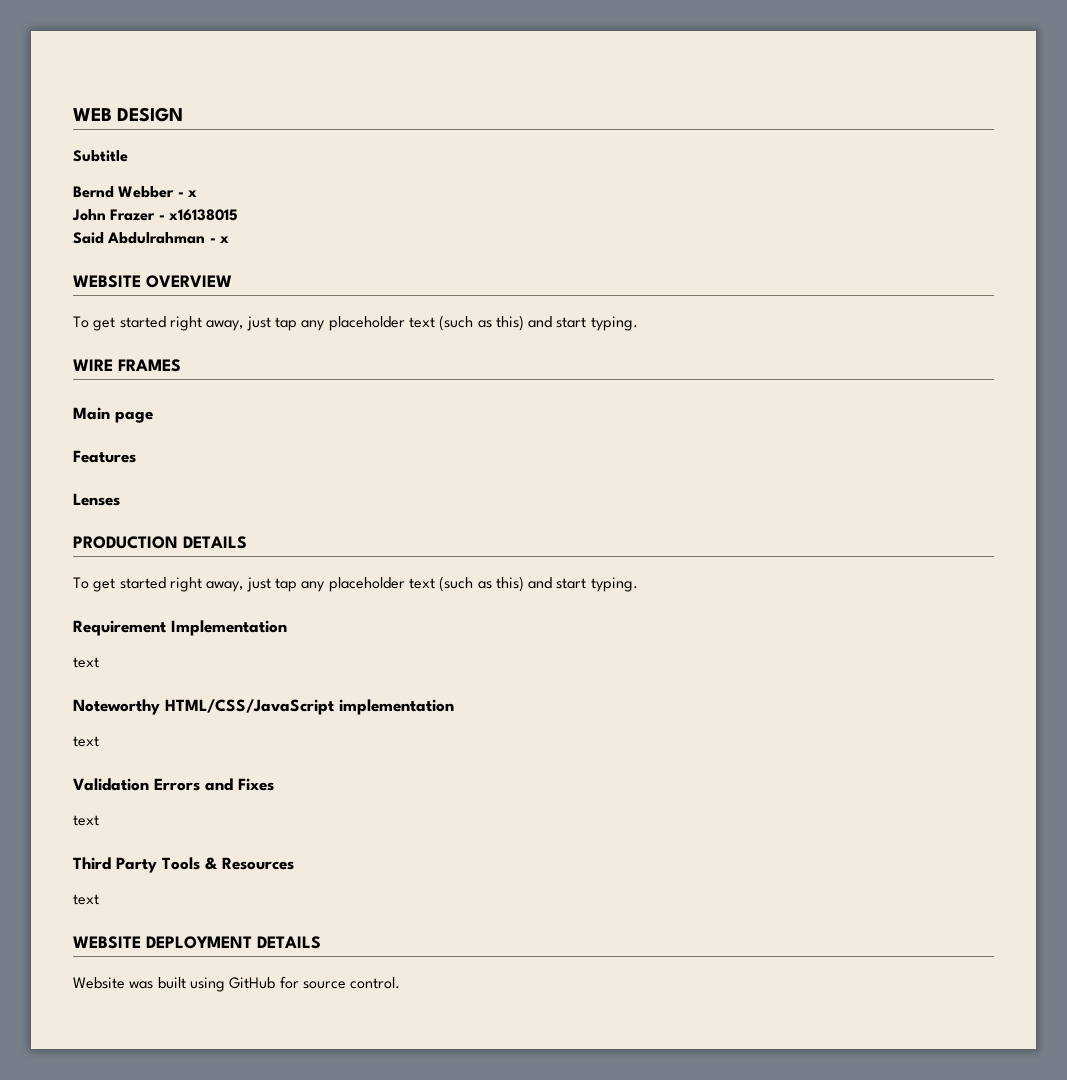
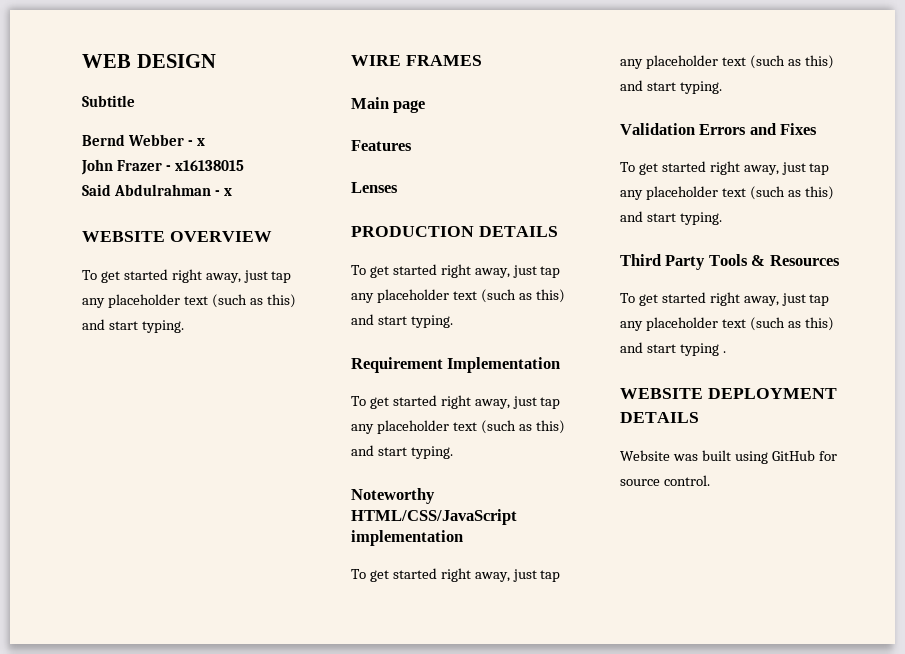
[73,657,99,668] [73,699,454,715] [73,736,99,747] [73,778,274,791] [73,815,99,826] text // Noteworthy HTML/CSS/JavaScript implementation // text // Validation Errors and Fixes // text -> [351,395,561,409] [351,420,565,434] [351,445,453,459] [351,488,435,504] [351,509,517,525] [351,530,463,546] [351,568,561,582] [620,55,834,69] [620,80,722,94] [620,123,818,135] [620,161,830,175] [620,186,834,200] [620,211,722,225] To get started right away, just tap any placeholder text (such as this) and start typing. // Noteworthy HTML/CSS/JavaScript implementation // To get started right away, just tap any placeholder text (such as this) and start typing. // Validation Errors and Fixes // To get started right away, just tap any placeholder text (such as this) and start typing.
[73,894,99,905] text -> [620,292,830,306] [620,317,834,331] [620,342,726,356] To get started right away, just tap any placeholder text (such as this) and start typing .

